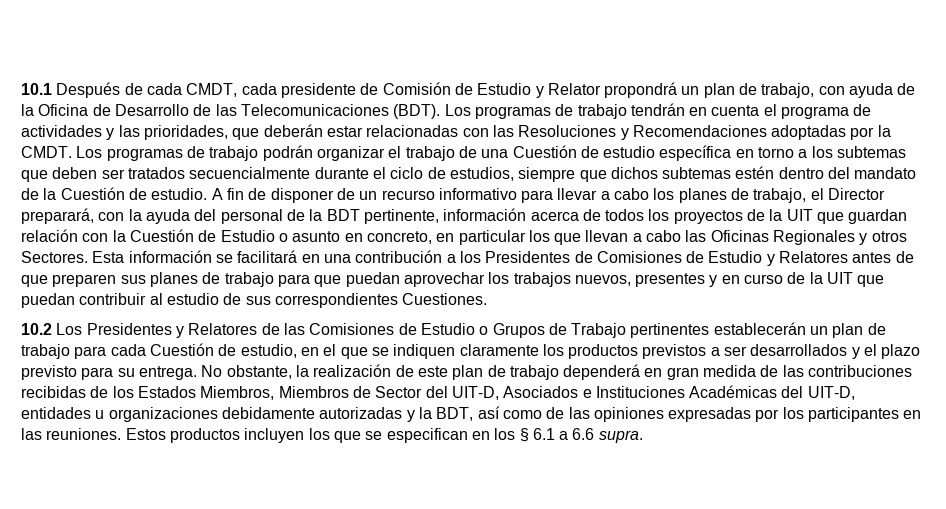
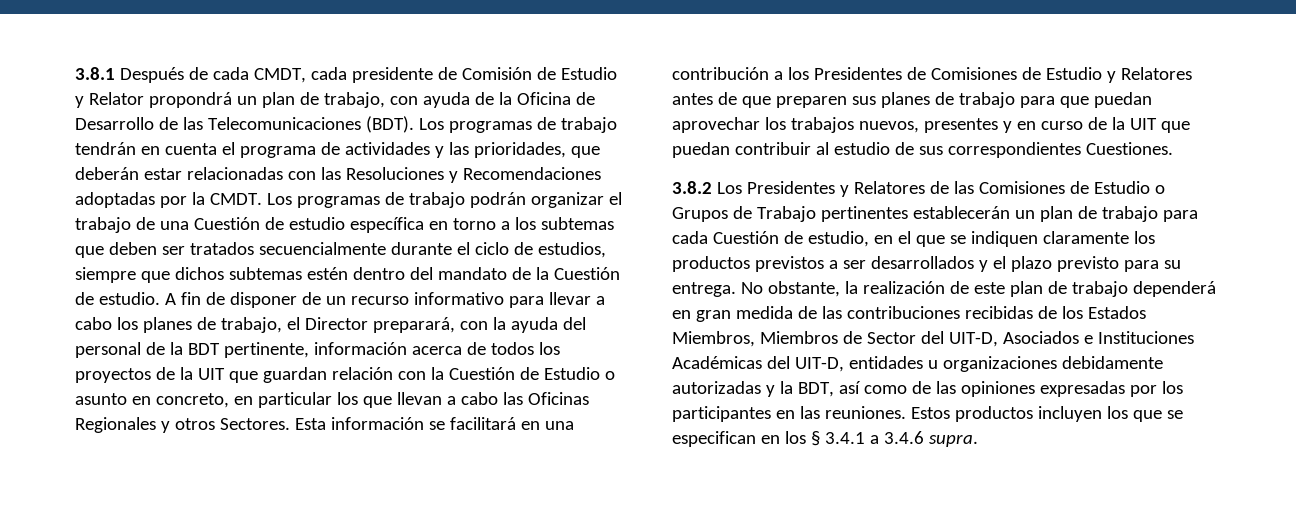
[21,83,52,95] 10.1 -> [75,67,115,80] 3.8.1
[21,323,52,335] 10.2 -> [672,181,712,194] 3.8.2
[532,428,595,440] 6.1 a 6.6 -> [824,431,924,444] 3.4.1 a 3.4.6

